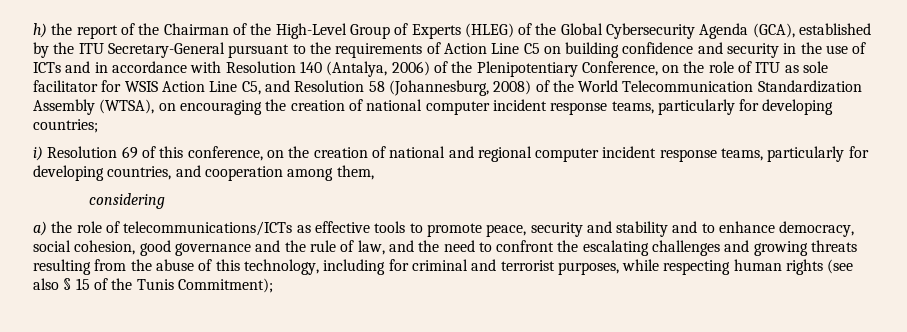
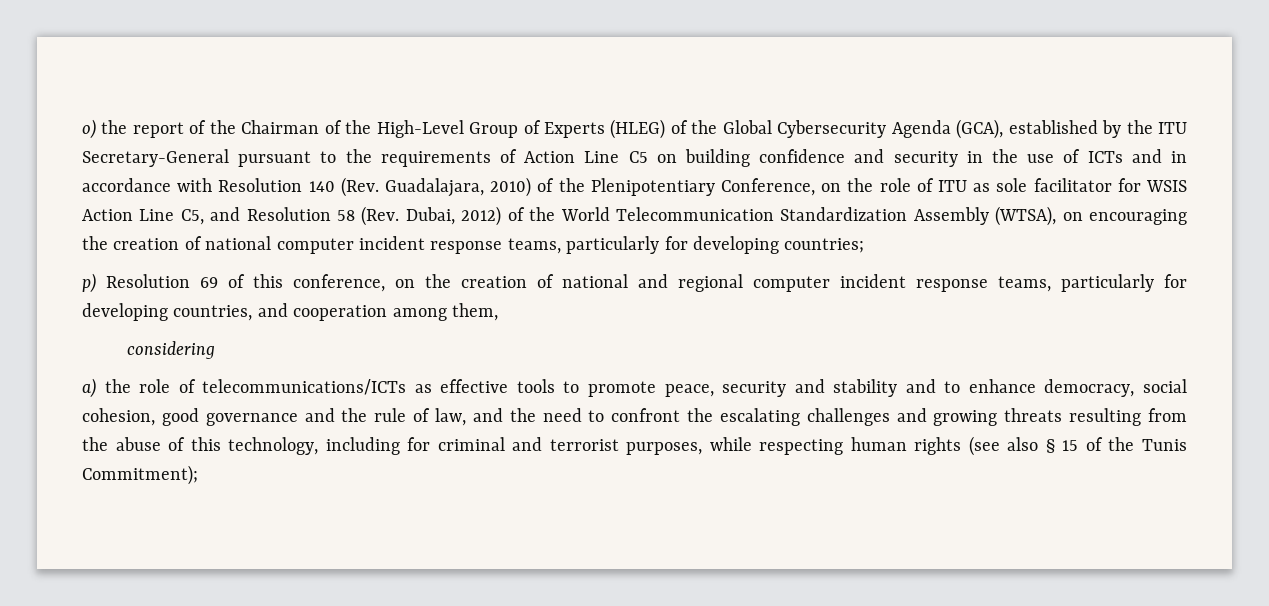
[33,23,47,38] h) -> [82,119,96,139] o)
[326,61,430,77] (Antalya, 2006) -> [340,177,532,197] (Rev. Guadalajara, 2010)
[388,80,532,96] (Johannesburg, 2008) -> [361,206,502,226] (Rev. Dubai, 2012)
[33,146,43,161] i) -> [82,273,96,293] p)

